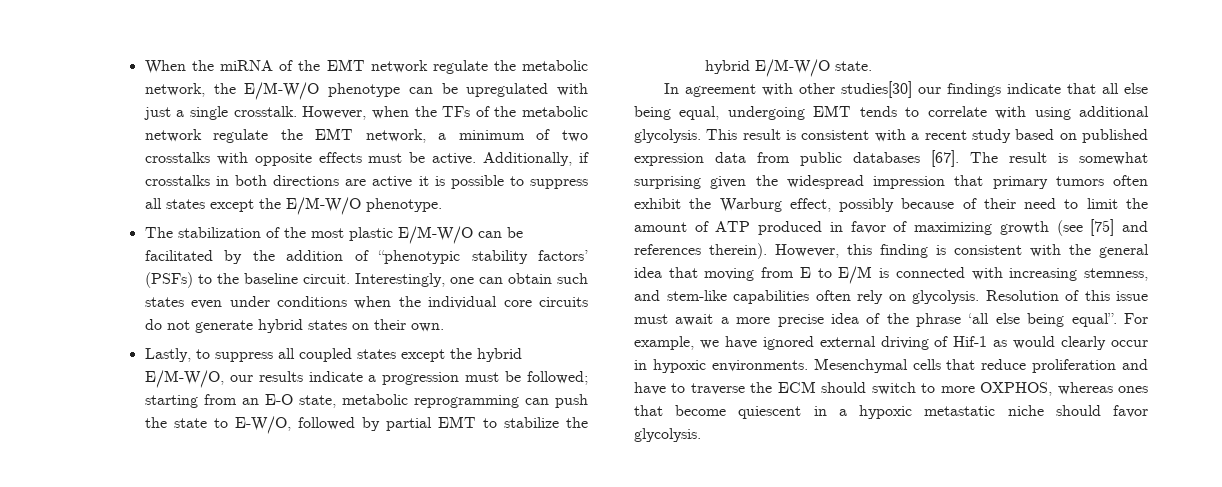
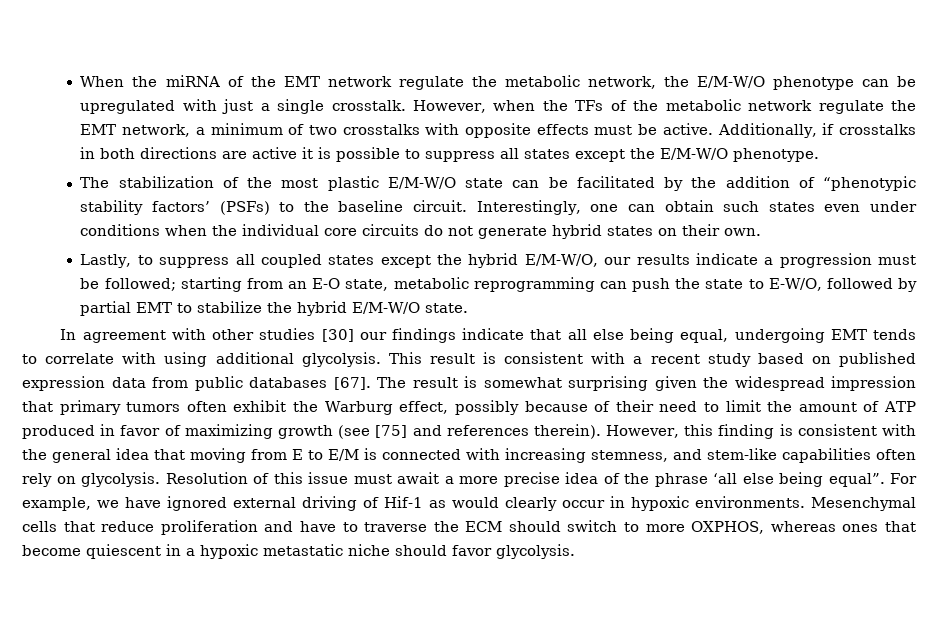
(473, 235) none -> [465,178,504,188] state
[841,81,913,98] studies[30] -> [259,328,354,342] studies [30]

